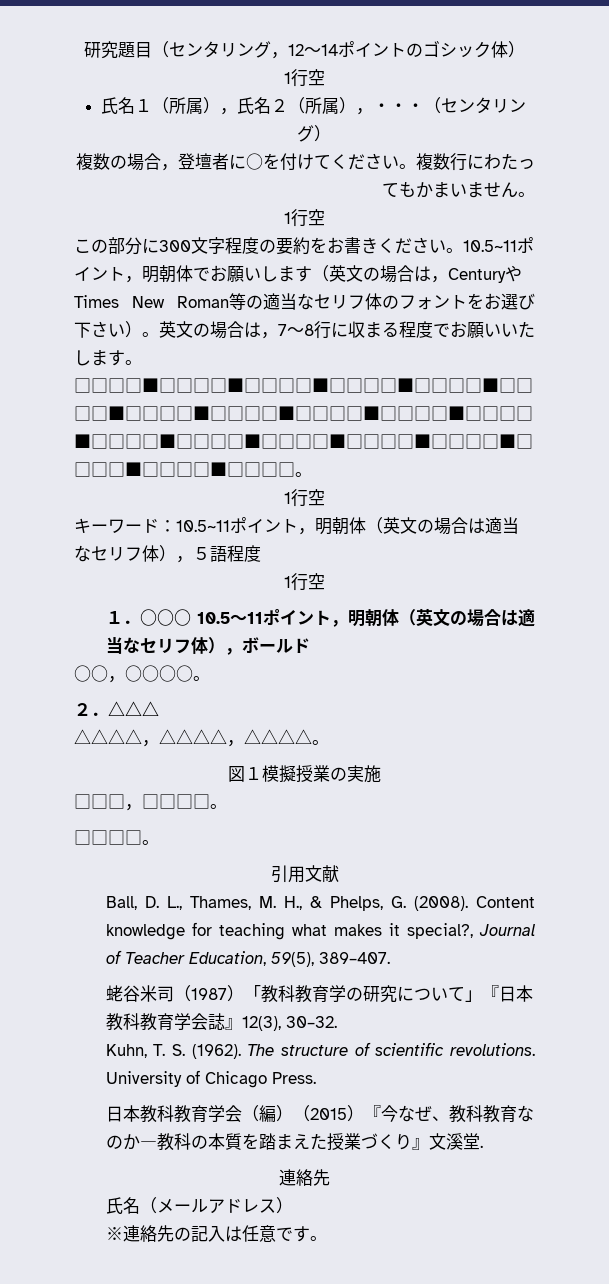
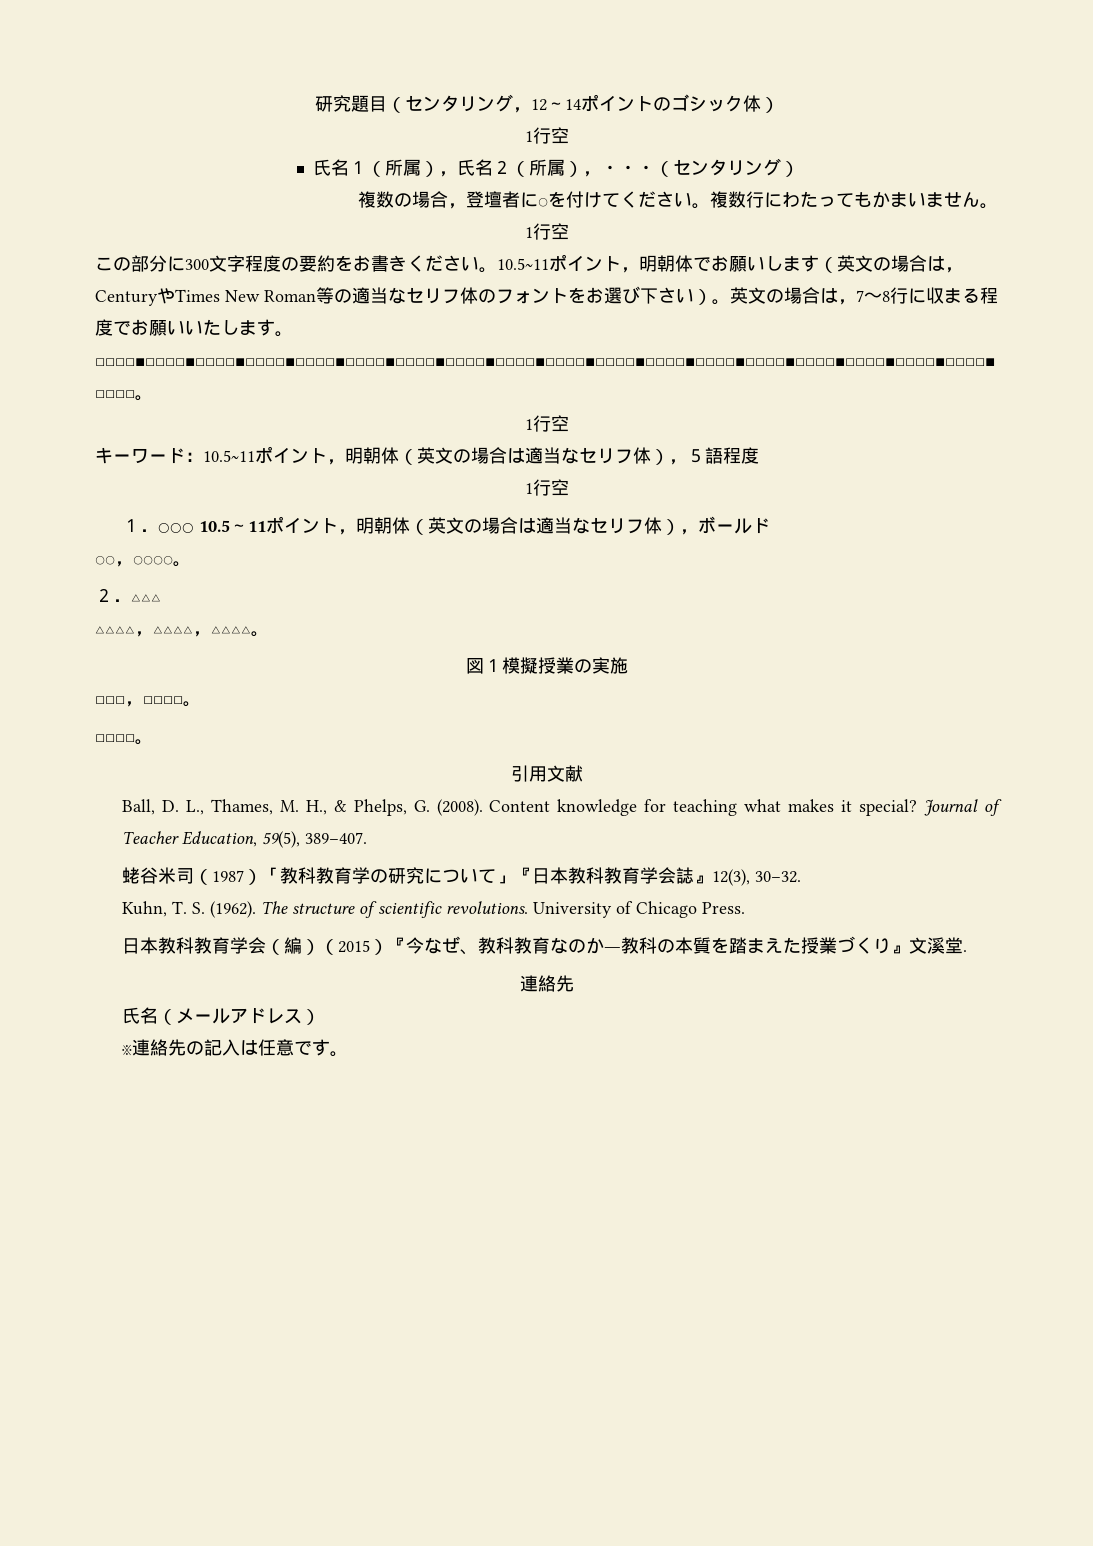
[406,923,473,939] special?, -> [859,799,918,816] special?

